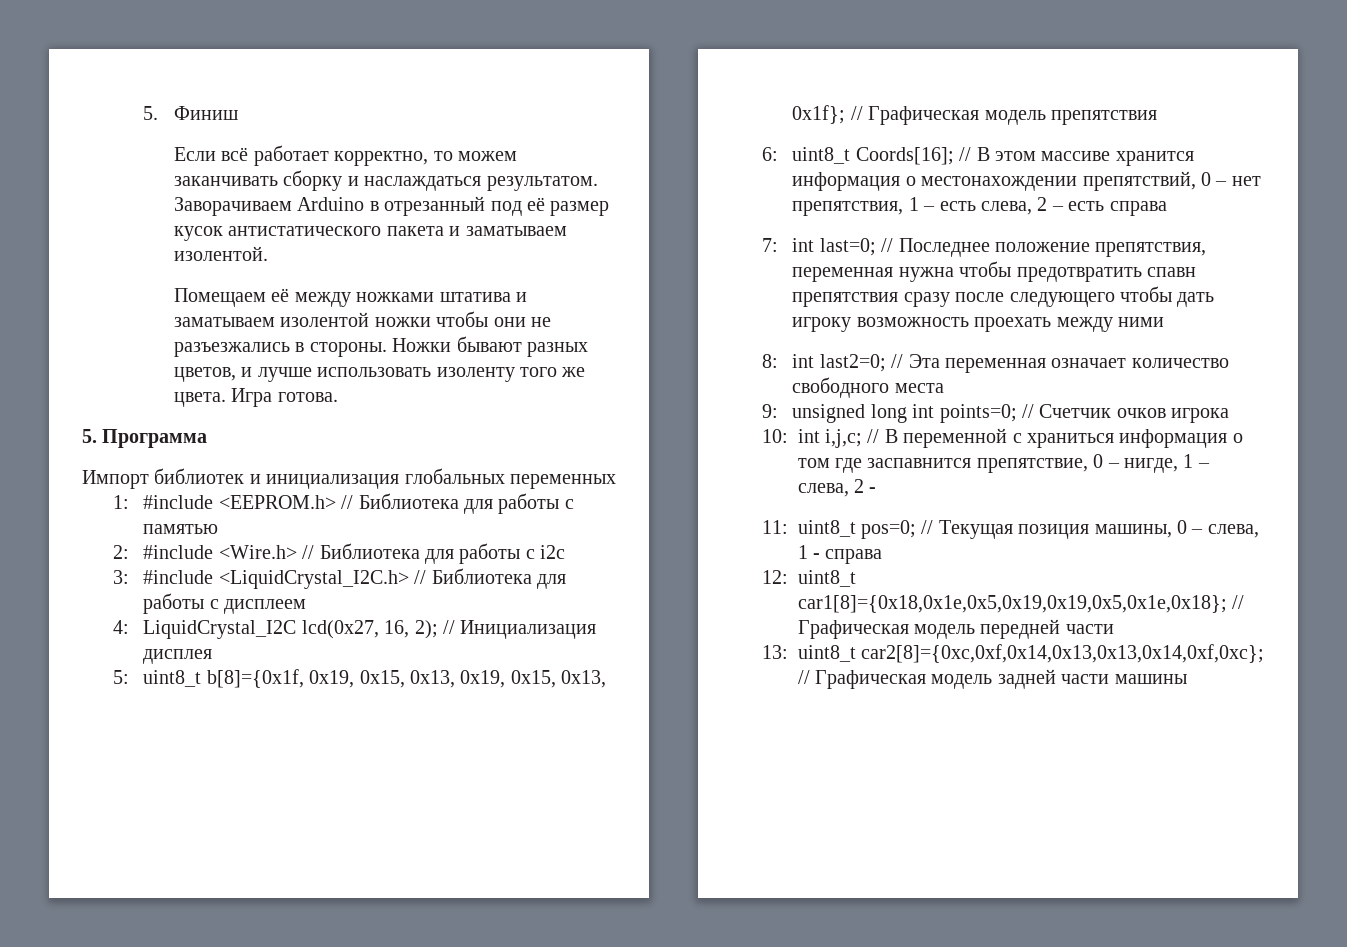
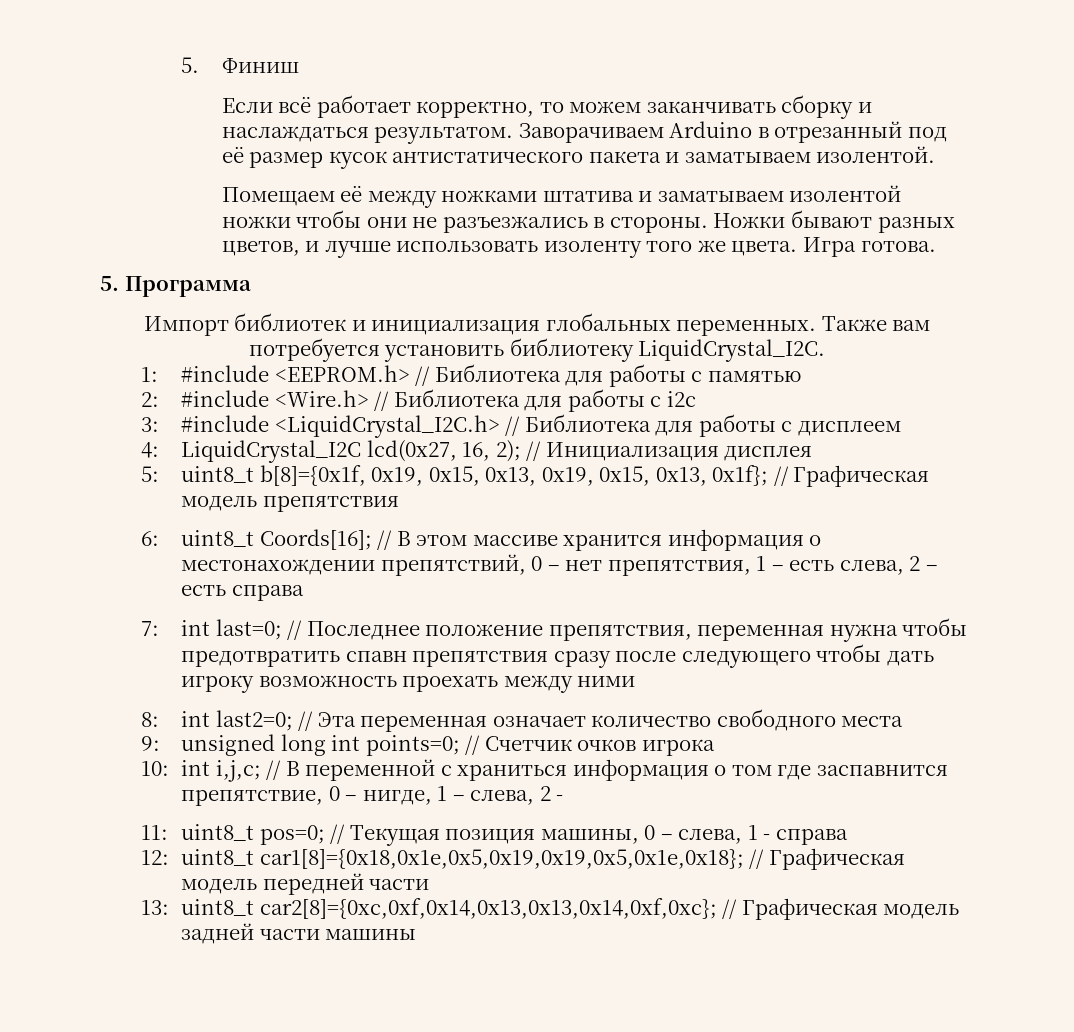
[510,474,616,489] переменных -> [676,316,931,336] [248,338,826,362] переменных. Также вам потребуется установить библиотеку LiquidCrystal_I2C.

